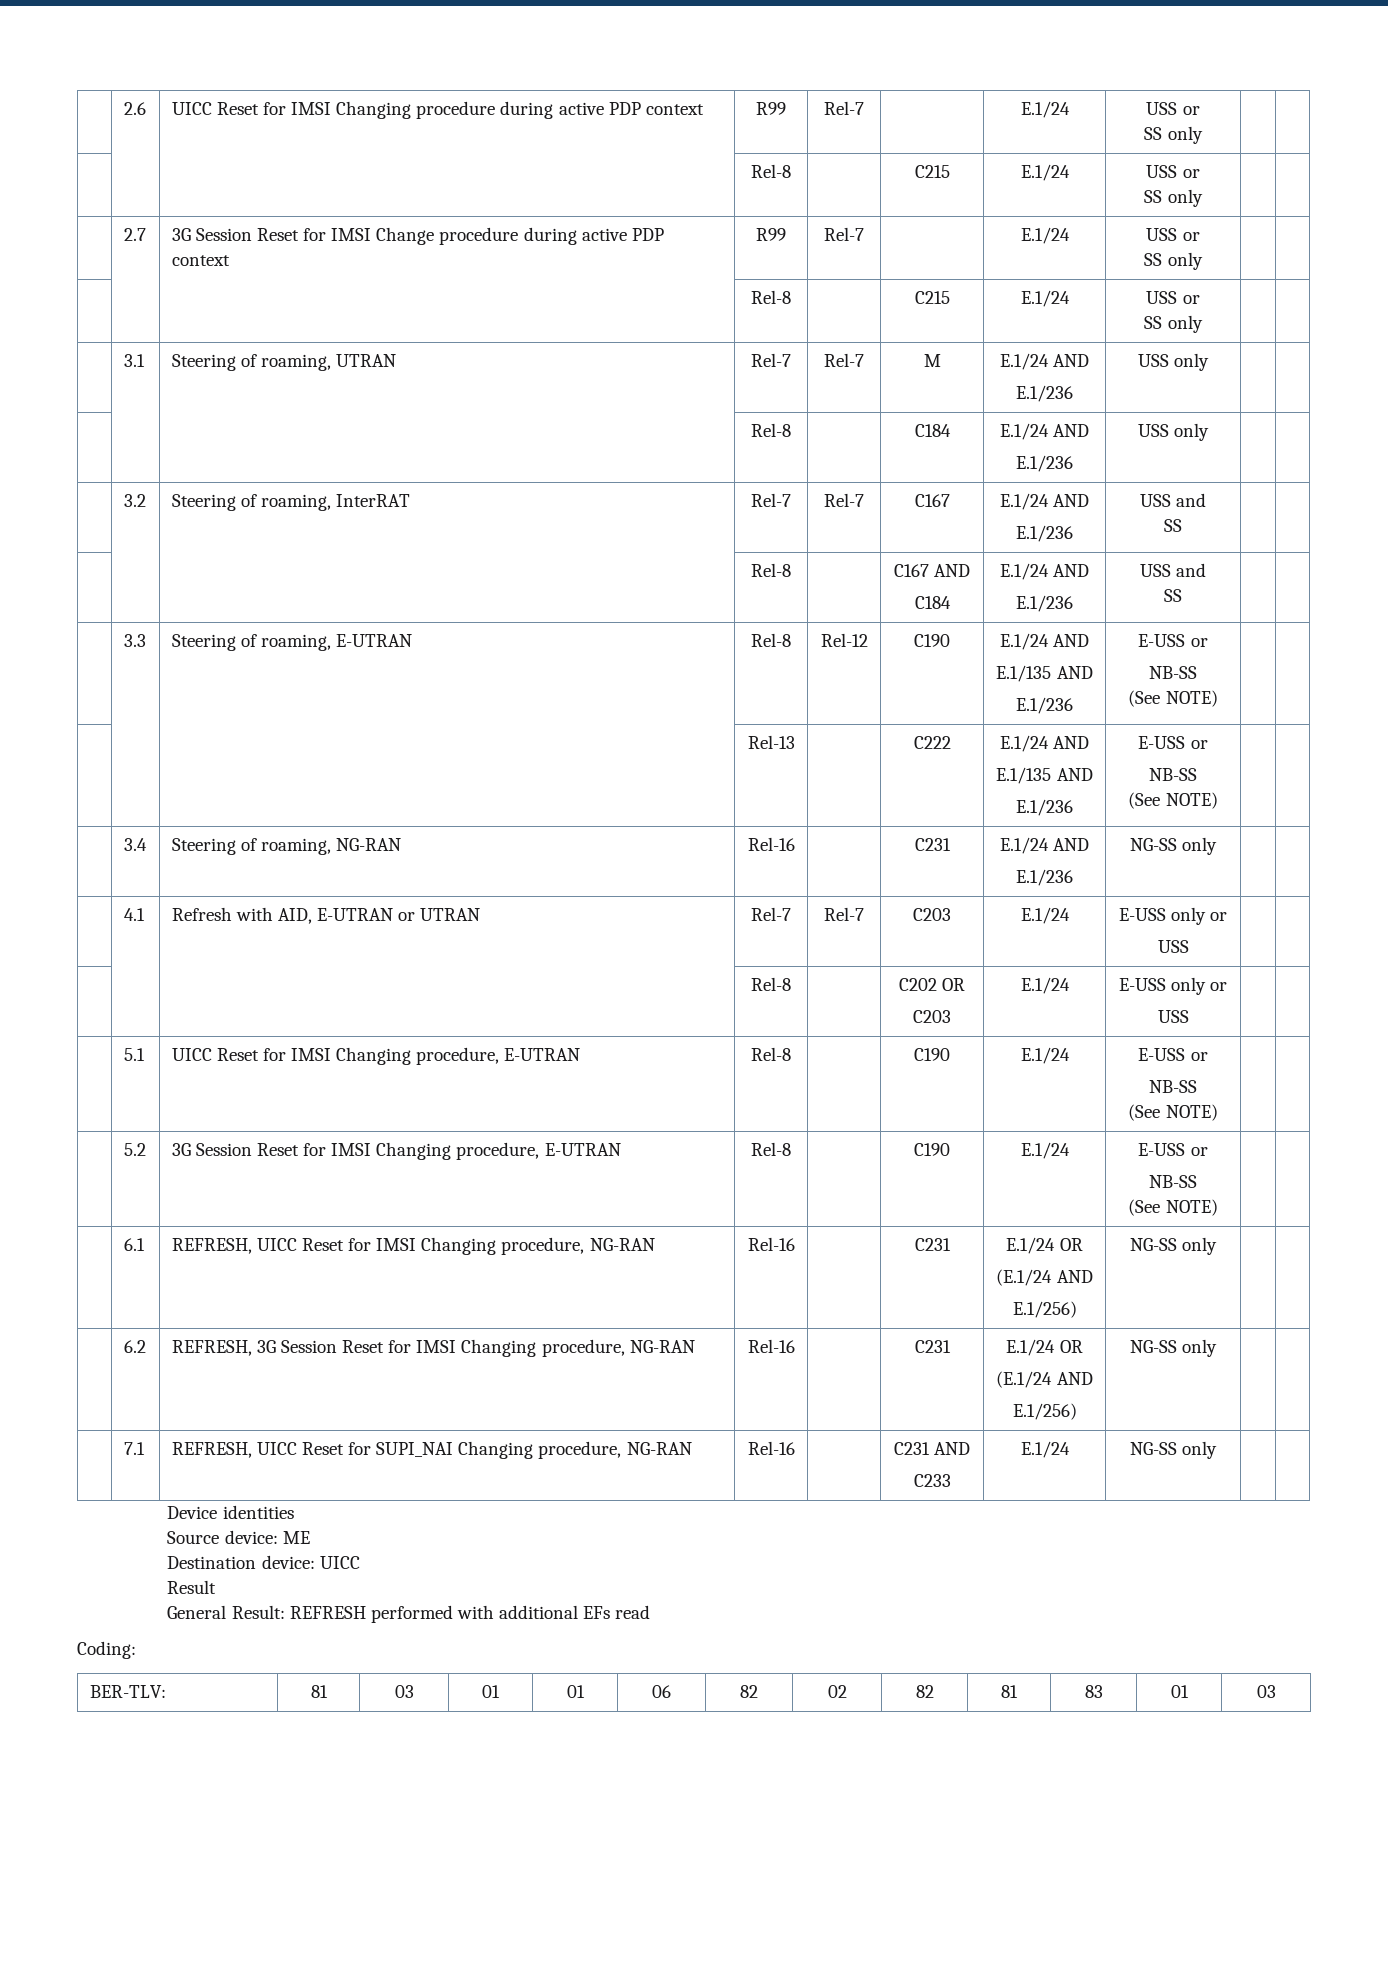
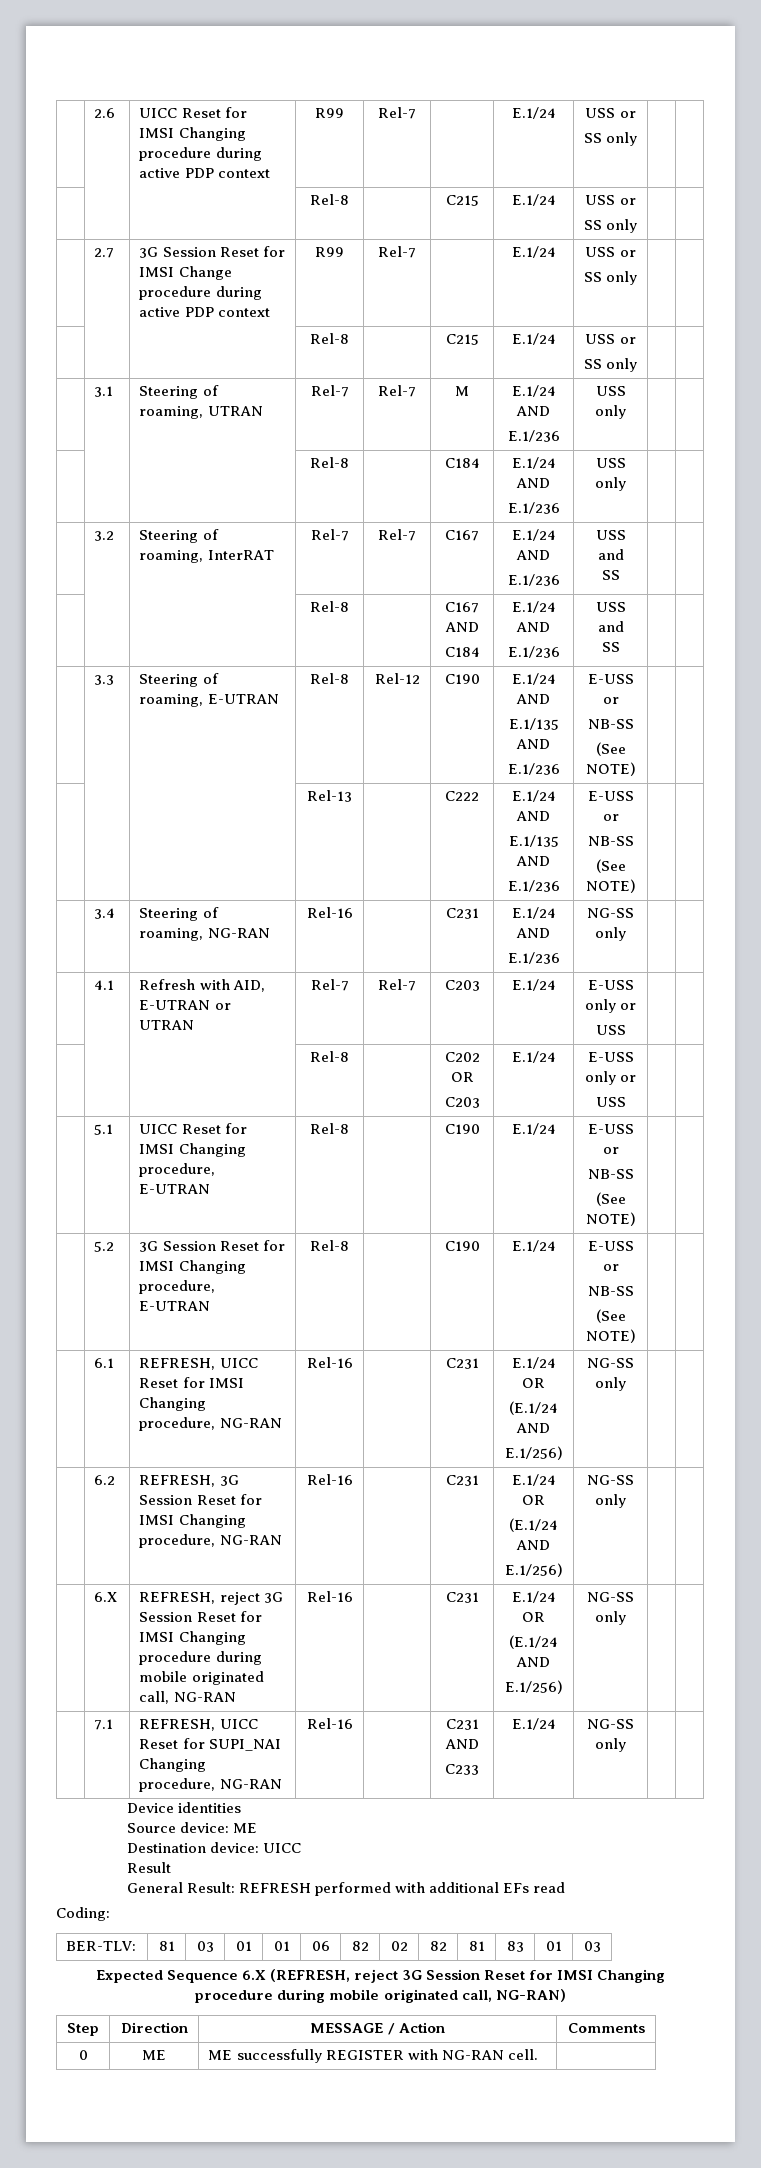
(1218, 1348) none -> [94,1592,118,1602] [139,1592,283,1605] [139,1611,262,1622] [139,1631,246,1645] [139,1651,262,1665] [139,1671,264,1685] [139,1691,236,1704] [306,1591,353,1602] [445,1592,479,1603] [511,1591,556,1603] [522,1612,545,1622] [509,1635,558,1649] [516,1657,550,1667] [504,1680,563,1694] [587,1592,634,1602] [595,1611,626,1625] // | 6.X | REFRESH, reject 3G Session Reset for IMSI Changing procedure during mobile originated call, NG-RAN | Rel-16 | | C231 | E.1/24 OR // (E.1/24 AND // E.1/256) | NG-SS only | |
(1276, 1691) none -> [95,1969,666,1983] [195,1989,566,2003] [67,2023,99,2036] [120,2022,188,2033] [310,2022,445,2035] [567,2023,645,2033] [78,2050,88,2060] [142,2050,166,2060] [208,2049,538,2063] // Expected Sequence 6.X (REFRESH, reject 3G Session Reset for IMSI Changing procedure during mobile originated call, NG-RAN) // Step | Direction | MESSAGE / Action | Comments // 0 | ME | ME successfully REGISTER with NG-RAN cell. |

